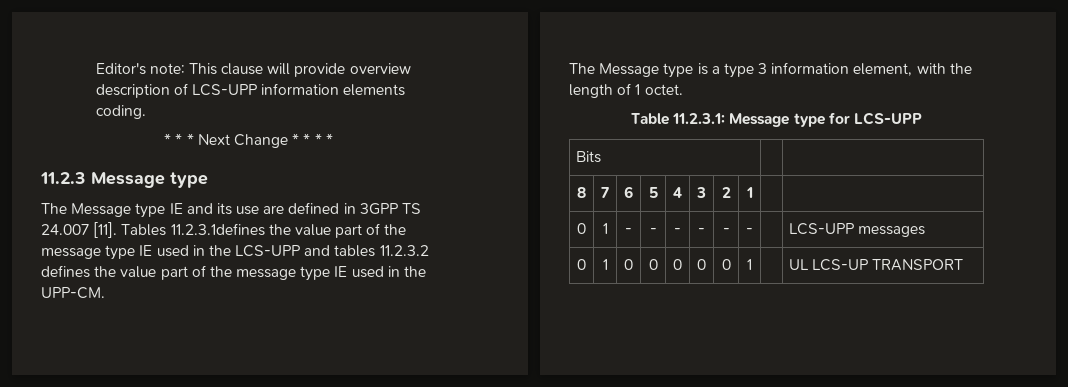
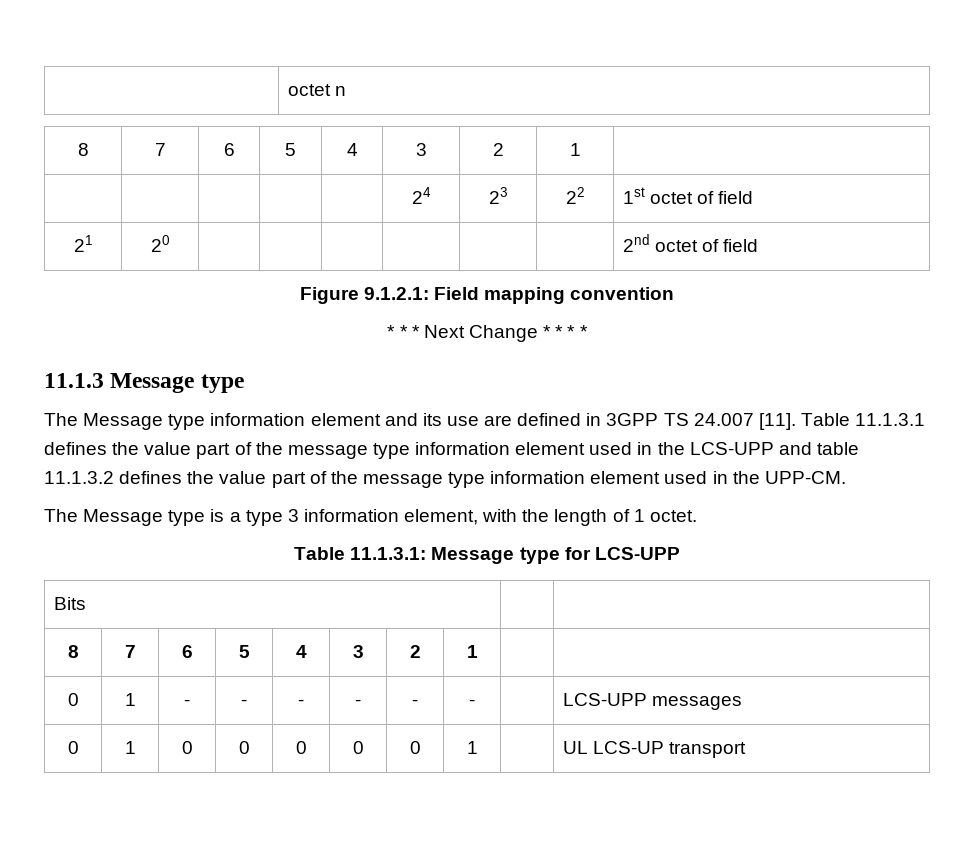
[95,63,411,77] [95,83,406,98] [95,105,146,119] Editor's note: This clause will provide overview description of LCS-UPP information elements coding. -> [287,84,346,96] [77,143,89,156] [154,143,166,156] [223,143,235,156] [285,143,296,156] [346,143,358,156] [415,143,427,156] [492,143,504,156] [569,143,581,156] [411,187,431,204] [488,187,508,204] [565,187,585,204] [622,187,753,204] [73,235,93,252] [150,235,170,252] [622,234,758,252] [299,287,675,304] | octet n // 8 | 7 | 6 | 5 | 4 | 3 | 2 | 1 | // | | | | | 24 | 23 | 22 | 1st octet of field // 21 | 20 | | | | | | | 2nd octet of field // Figure 9.1.2.1: Field mapping convention
[40,172,86,184] 11.2.3 -> [44,373,104,388] 11.1.3
[169,203,183,214] IE -> [210,413,381,426] information element
[121,223,407,238] [41,245,429,260] [41,265,348,281] Tables 11.2.3.1defines the value part of the message type IE used in the LCS-UPP and tables 11.2.3.2 defines the value part of the message type IE -> [800,413,926,426] [44,442,859,459] [44,471,661,488] Table 11.1.3.1 defines the value part of the message type information element used in the LCS-UPP and table 11.1.3.2 defines the value part of the message type information element
[672,113,726,124] 11.2.3.1: -> [350,547,427,560] 11.1.3.1:
[871,259,963,271] TRANSPORT -> [668,742,746,758] transport

